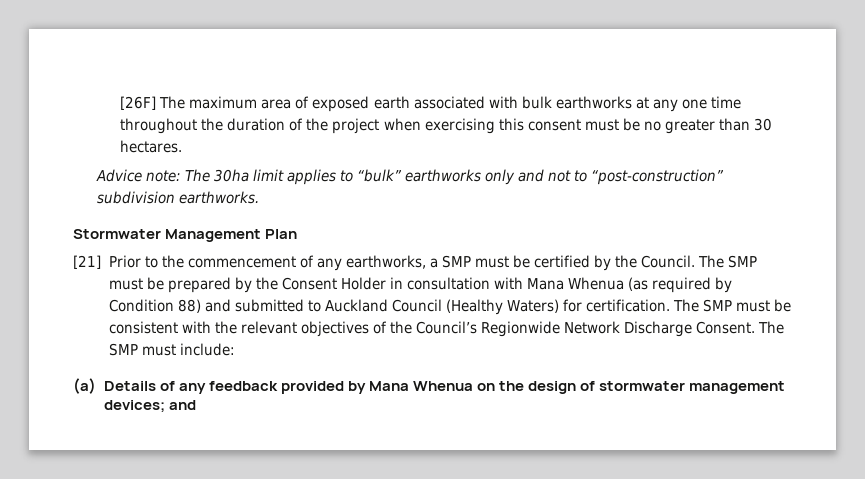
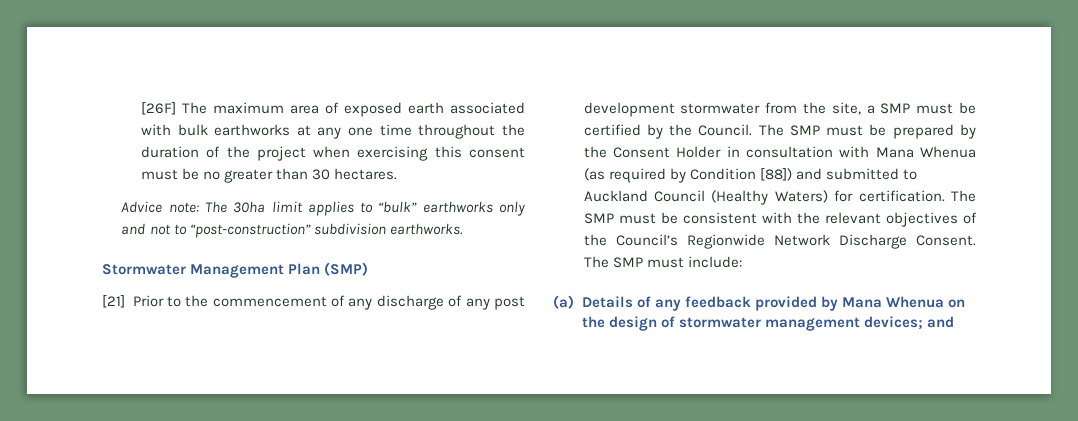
(298, 234) none -> [324,262,369,276] (SMP)
[345,255,426,269] earthworks, -> [376,295,526,310] [583,102,861,117] discharge of any post development stormwater from the site,
[177,299,201,313] 88) -> [759,168,792,181] [88])

